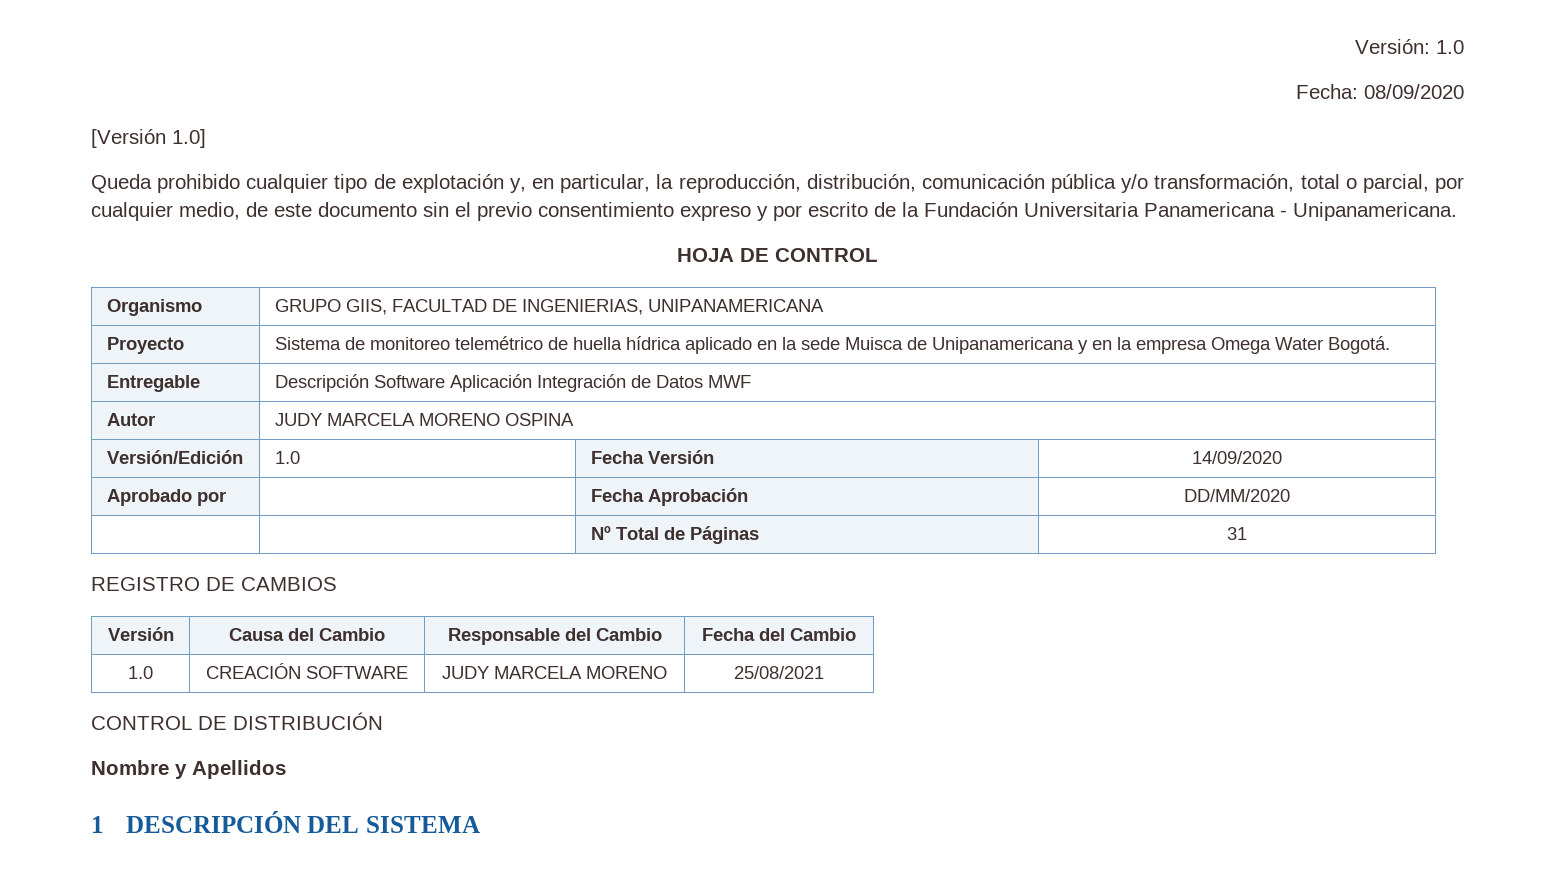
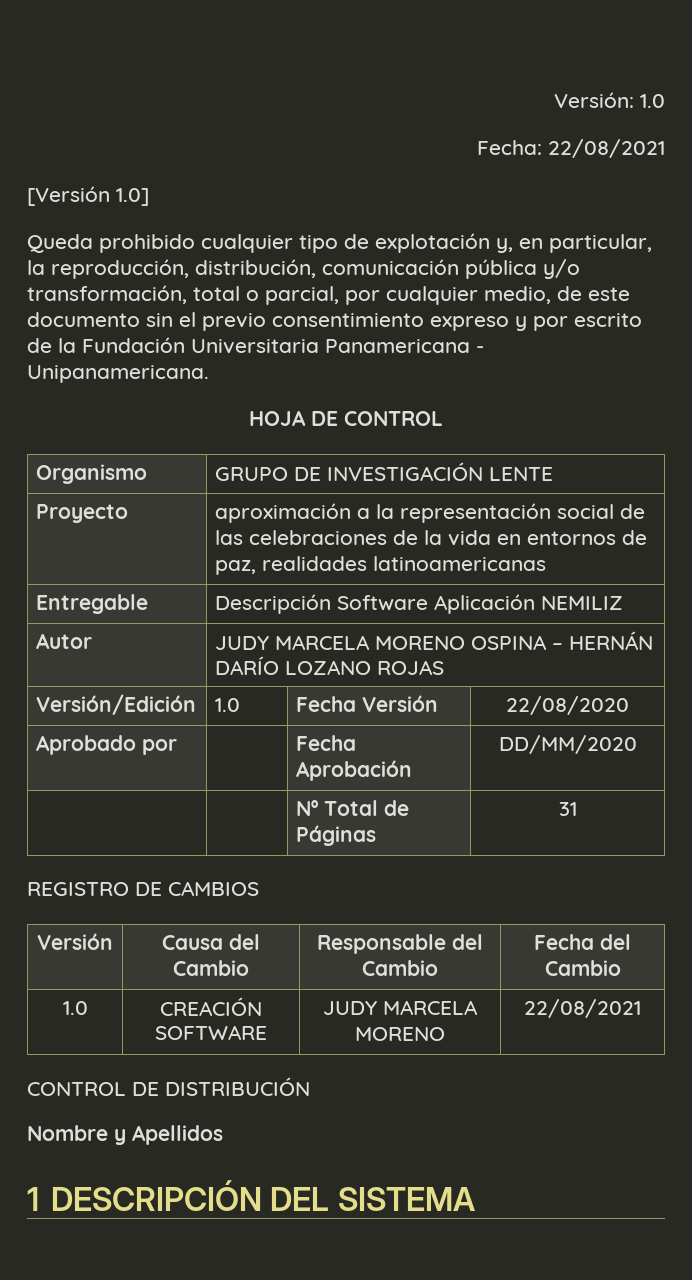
[1364,84,1464,99] 08/09/2020 -> [548,139,665,158] 22/08/2021
[345,299,824,315] [106,337,184,354] [274,336,1390,354] GIIS, FACULTAD DE INGENIERIAS, UNIPANAMERICANA // Proyecto | Sistema de monitoreo telemétrico de huella hídrica aplicado en la sede Muisca de Unipanamericana y en la empresa Omega Water Bogotá. -> [294,462,554,481] [36,504,129,523] [215,503,646,523] [215,530,648,546] [215,556,547,575] DE INVESTIGACIÓN LENTE // Proyecto | aproximación a la representación social de las celebraciones de la vida en entornos de paz, realidades latinoamericanas
[536,374,751,392] Integración de Datos MWF -> [541,596,624,610] NEMILIZ
(574, 419) none -> [552,631,654,650] [215,656,445,675] – HERNÁN DARÍO LOZANO ROJAS
[1192,451,1282,464] 14/09/2020 -> [506,696,629,715] 22/08/2020
[734,666,824,679] 25/08/2021 -> [524,999,641,1018] 22/08/2021

